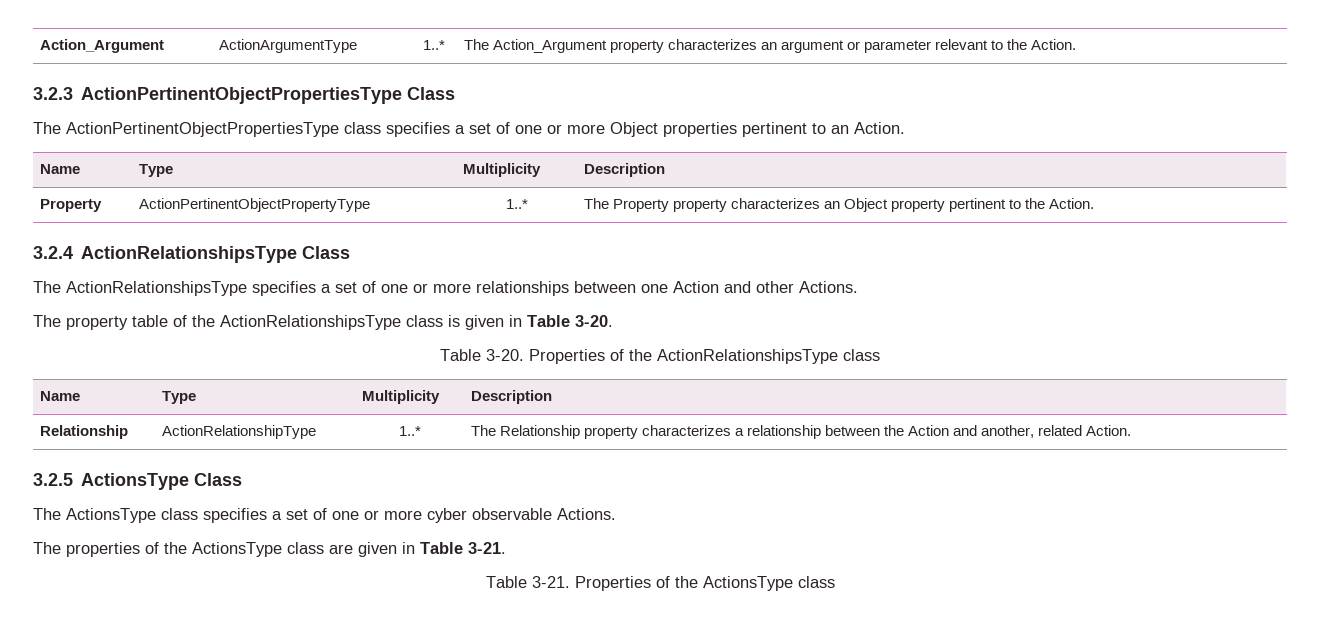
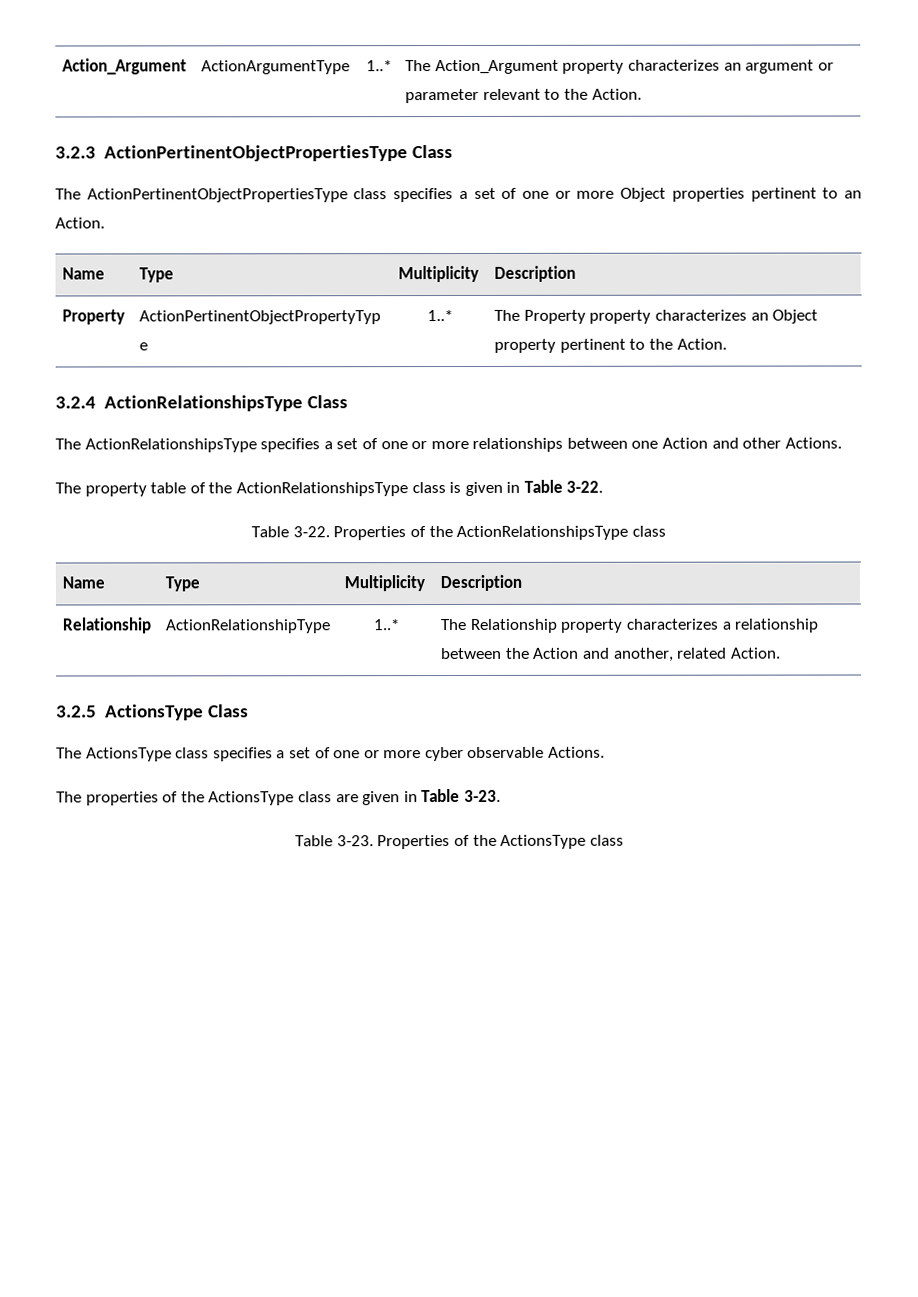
[575,315,613,327] [440,349,524,361] 3-20. // Table 3-20. -> [566,480,604,493] [251,526,330,538] 3-22. // Table 3-22.
[468,542,506,554] [485,576,570,588] 3-21. // Table 3-21. -> [463,789,501,802] [295,835,374,847] 3-23. // Table 3-23.

